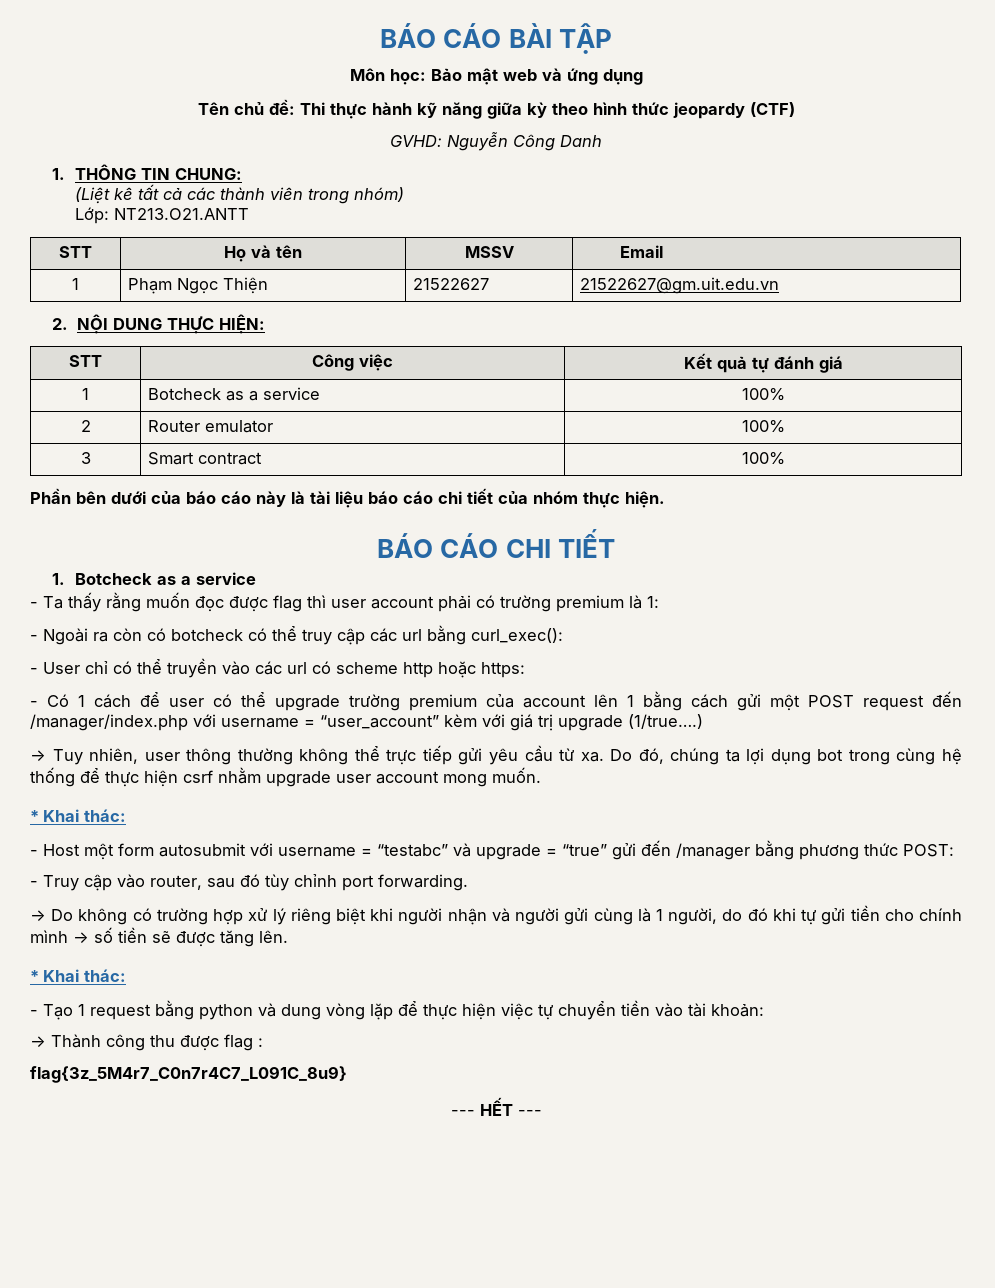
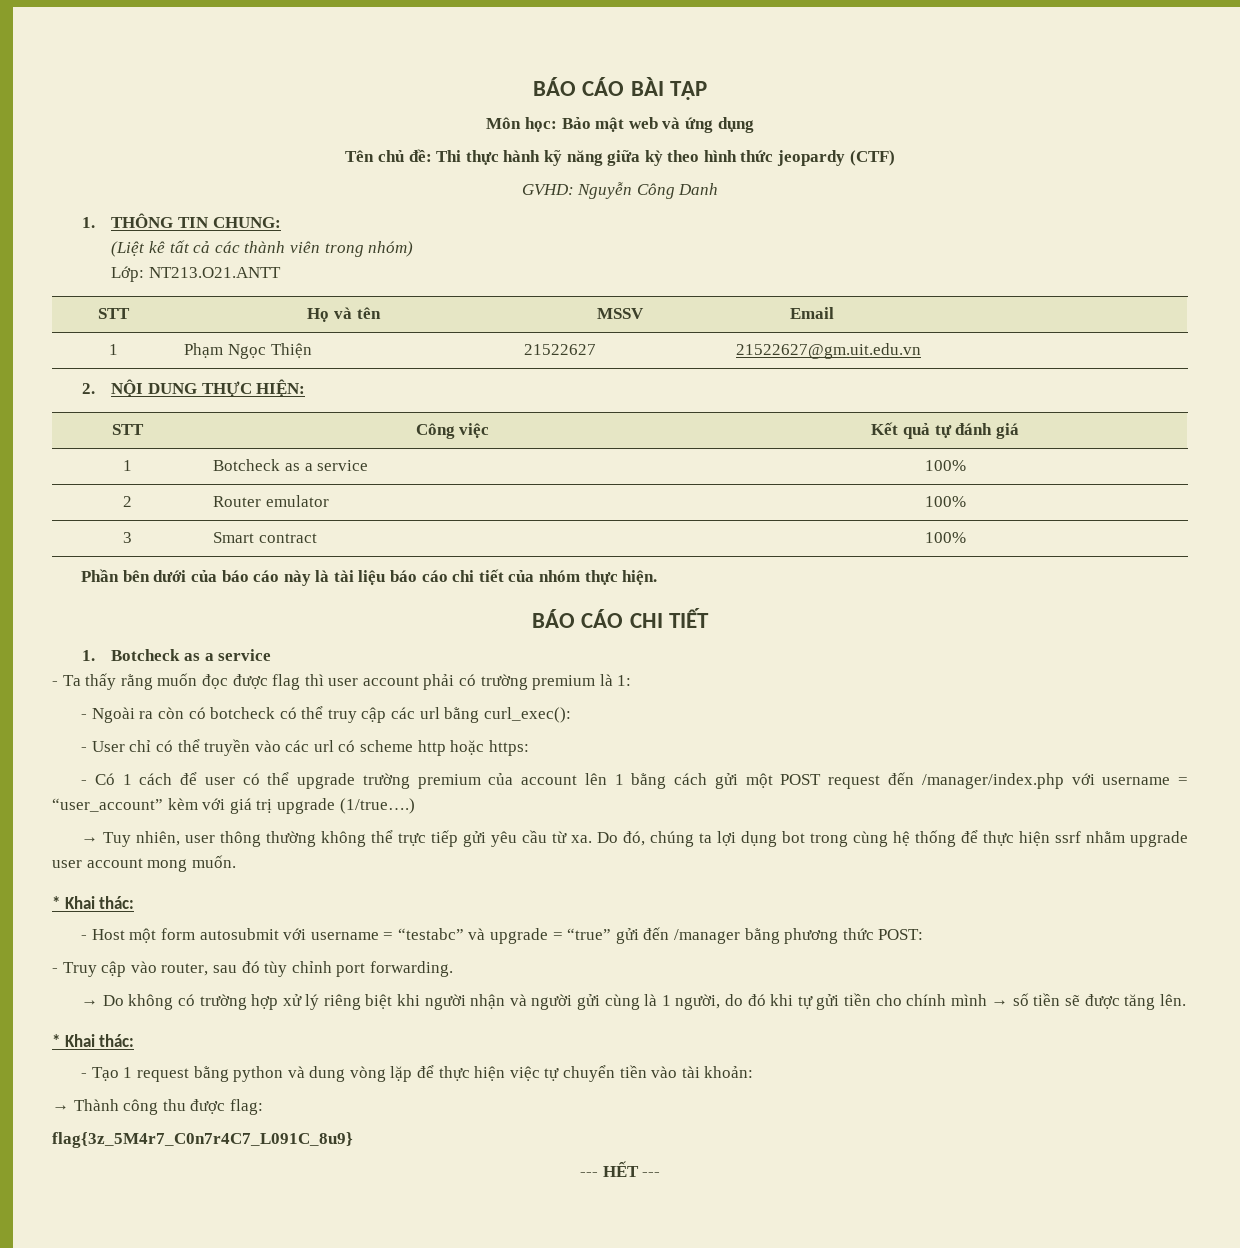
[183,770,213,783] csrf -> [1055,831,1082,843] ssrf
[224,1034,263,1051] flag : -> [229,1099,263,1115] flag:

